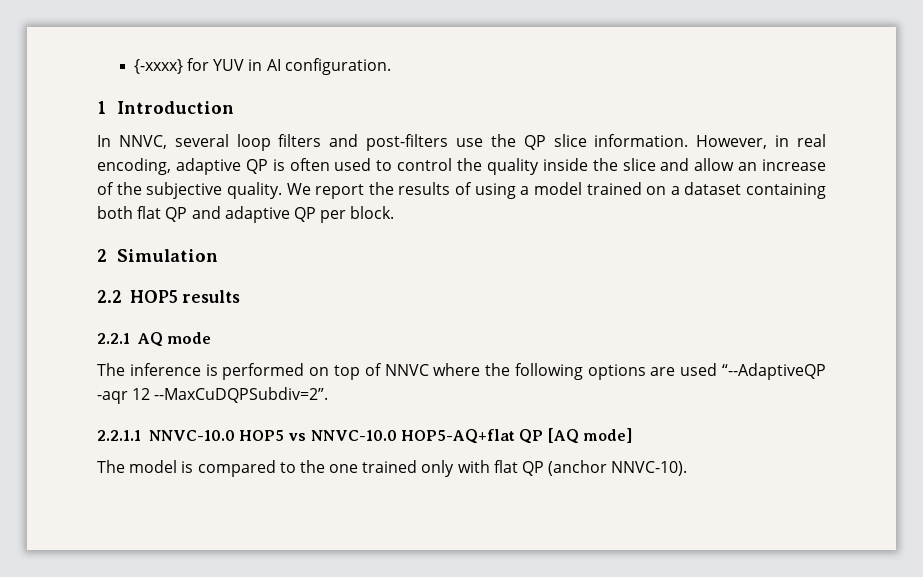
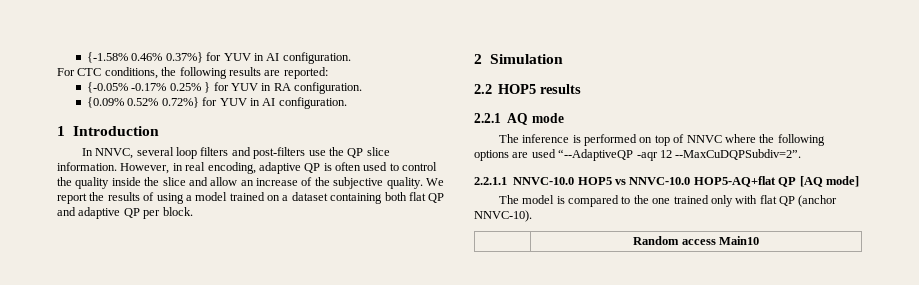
[133,59,183,74] {-xxxx} -> [87,52,351,64] [57,67,328,79] [87,82,363,94] [87,97,199,108] {-1.58% 0.46% 0.37%} for YUV in AI configuration. // For CTC conditions, the following results are reported: // {-0.05% -0.17% 0.25% } for YUV in RA configuration. // {0.09% 0.52% 0.72%}
(688, 468) none -> [633,236,759,245] // | Random access Main10

